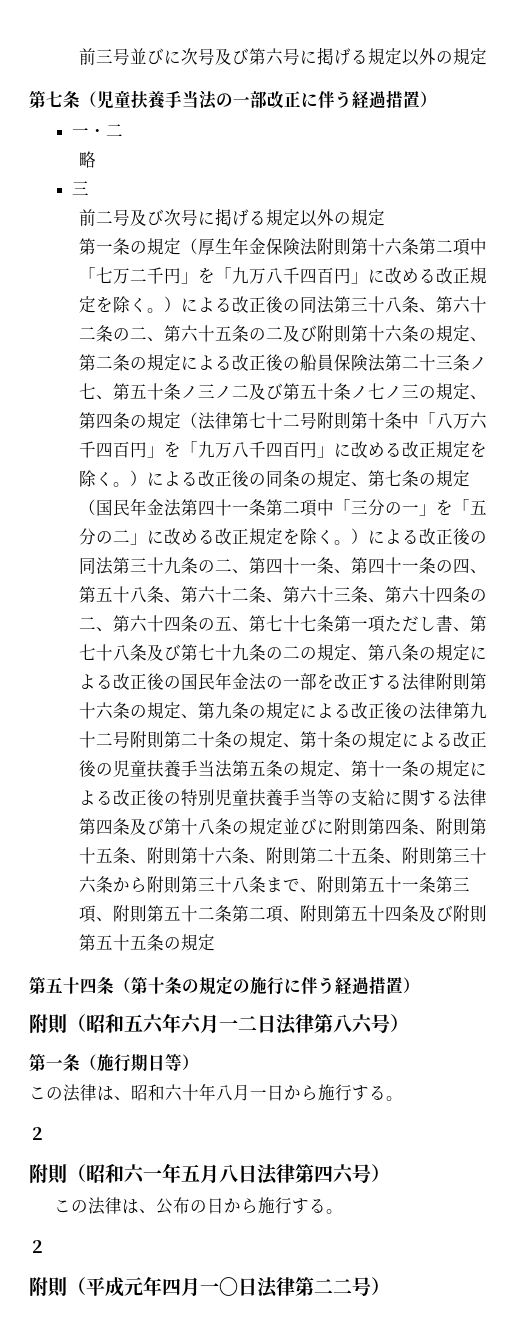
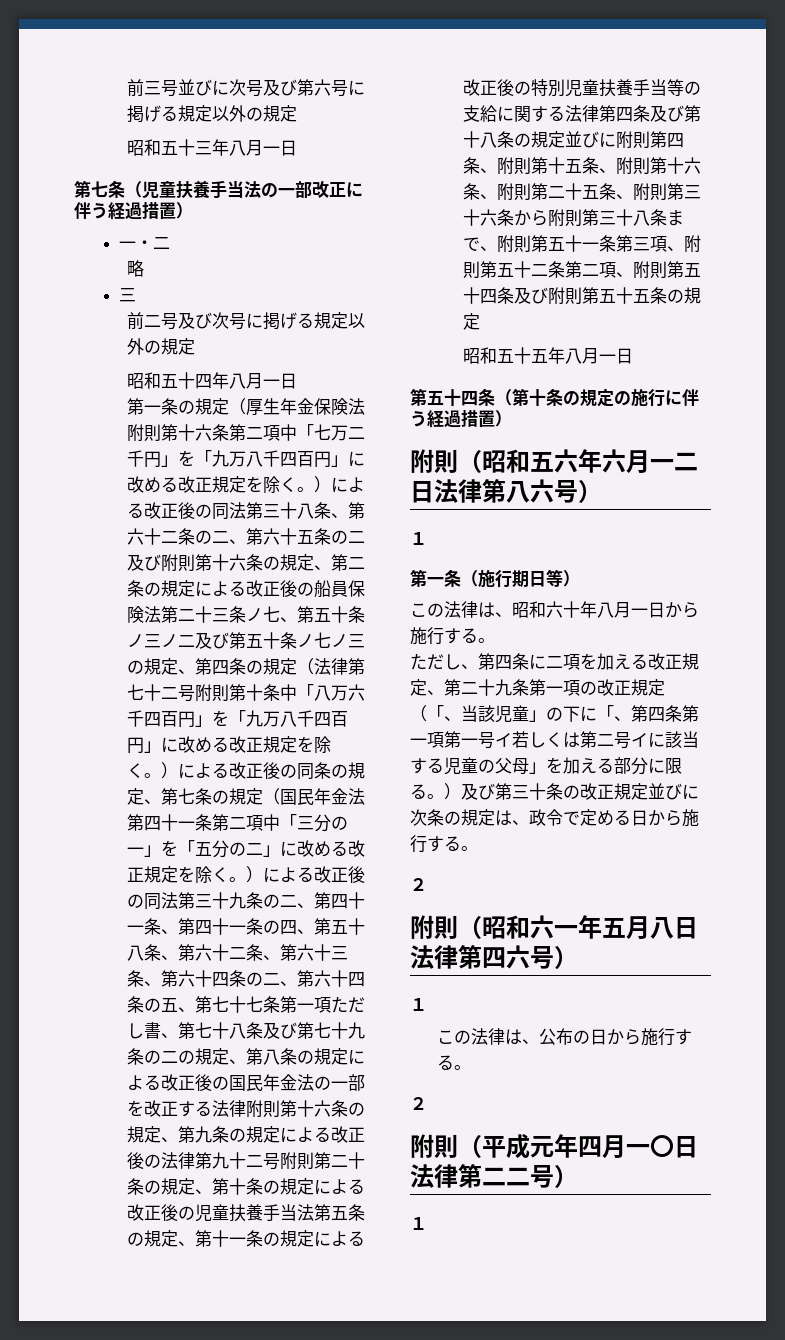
(487, 56) none -> [127,139,298,156] // 昭和五十三年八月一日
(385, 217) none -> [127,372,298,389] // 昭和五十四年八月一日
(215, 942) none -> [463,347,634,364] // 昭和五十五年八月一日
(409, 1023) none -> [410,532,427,545] // １
(403, 1098) none -> [410,653,699,670] [410,679,665,696] [410,705,699,723] [410,731,699,749] [410,757,682,775] [410,783,699,800] [410,809,699,827] [410,835,478,853] // ただし、第四条に二項を加える改正規定、第二十九条第一項の改正規定（「、当該児童」の下に「、第四条第一項第一号イ若しくは第二号イに該当する児童の父母」を加える部分に限る。）及び第三十条の改正規定並びに次条の規定は、政令で定める日から施行する。
(390, 1173) none -> [410,998,427,1011] // １
(390, 1286) none -> [410,1217,427,1230] // １

